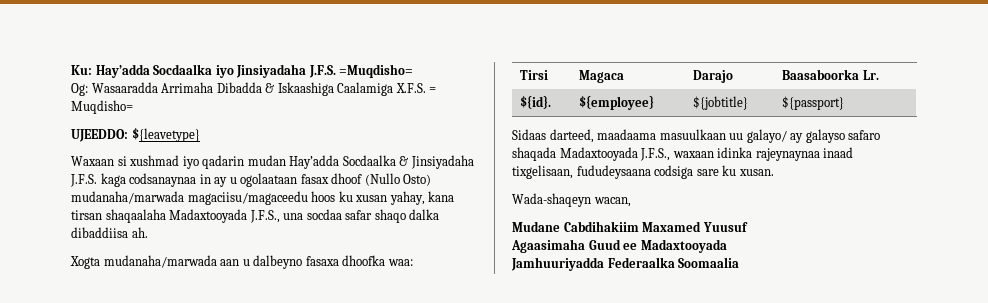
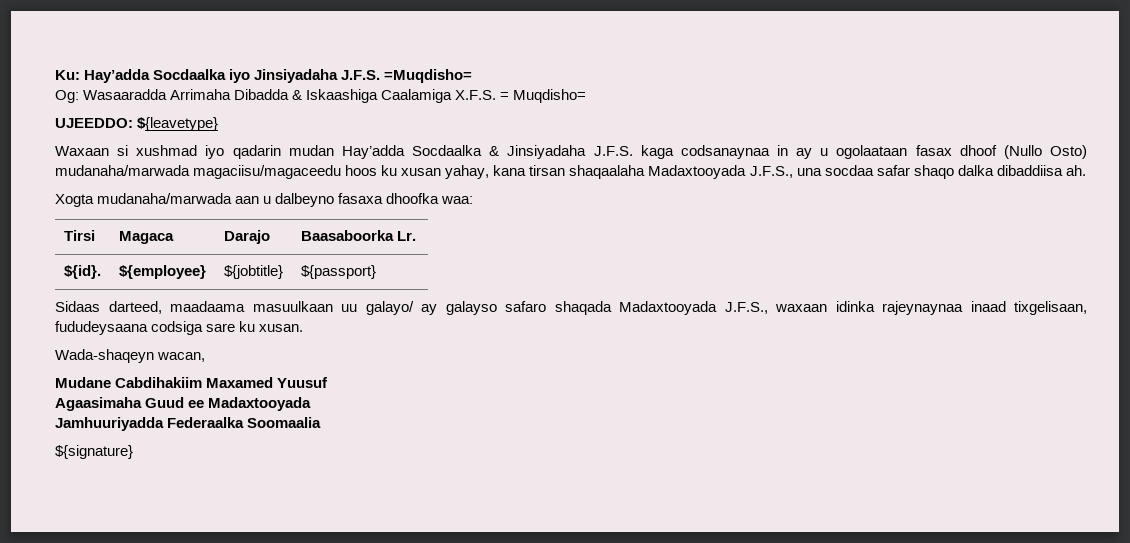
(740, 262) none -> [55,445,133,459] // ${signature}

